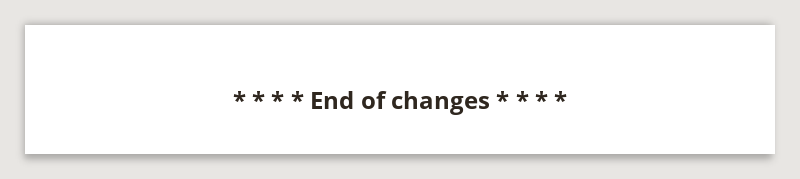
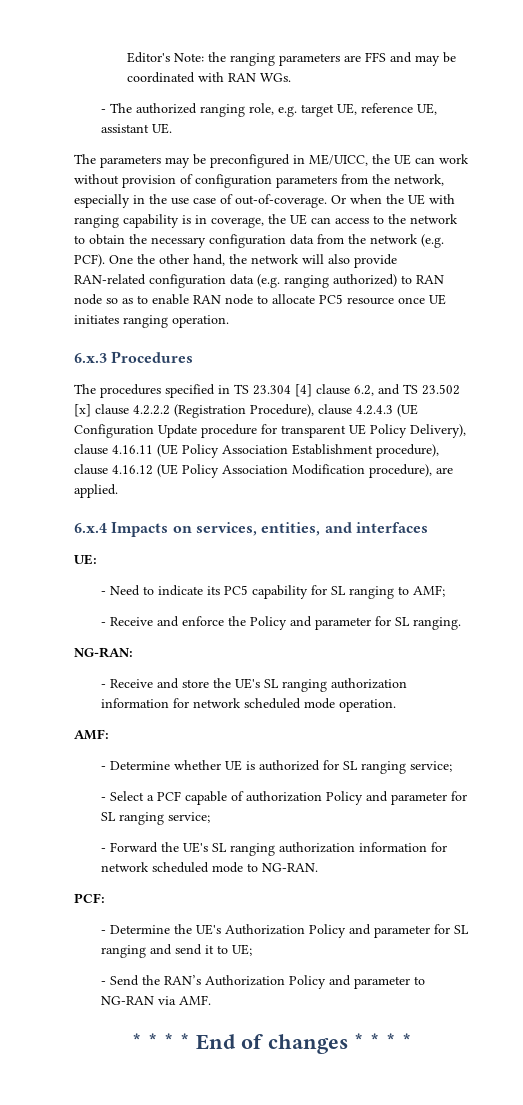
(232, 100) none -> [127,52,457,66] [127,72,292,83] [100,103,437,117] [100,123,172,134] [74,154,469,168] [74,174,444,188] [74,194,455,208] [74,214,458,228] [74,234,444,248] [74,254,397,268] [74,274,444,288] [74,294,446,305] [74,315,229,328] [74,351,194,363] [74,384,460,398] [74,404,418,418] [74,424,466,438] [74,444,439,458] [74,464,453,478] [74,484,118,498] [74,522,428,537] [74,554,97,565] [100,585,445,599] [100,616,461,630] [74,647,133,658] [100,678,407,692] [100,698,396,712] [74,729,109,740] [100,760,452,774] [100,791,467,805] [100,812,210,825] [100,842,447,856] [100,862,318,873] [74,893,105,903] [100,924,469,938] [100,944,252,958] [100,975,425,989] [100,995,211,1005] Editor's Note: the ranging parameters are FFS and may be coordinated with RAN WGs. // - The authorized ranging role, e.g. target UE, reference UE, assistant UE. // The parameters may be preconfigured in ME/UICC, the UE can work without provision of configuration parameters from the network, especially in the use case of out-of-coverage. Or when the UE with ranging capability is in coverage, the UE can access to the network to obtain the necessary configuration data from the network (e.g. PCF). One the other hand, the network will also provide RAN-related configuration data (e.g. ranging authorized) to RAN node so as to enable RAN node to allocate PC5 resource once UE initiates ranging operation. // 6.x.3 Procedures // The procedures specified in TS 23.304 [4] clause 6.2, and TS 23.502 [x] clause 4.2.2.2 (Registration Procedure), clause 4.2.4.3 (UE Configuration Update procedure for transparent UE Policy Delivery), clause 4.16.11 (UE Policy Association Establishment procedure), clause 4.16.12 (UE Policy Association Modification procedure), are applied. // 6.x.4 Impacts on services, entities, and interfaces // UE: // - Need to indicate its PC5 capability for SL ranging to AMF; // - Receive and enforce the Policy and parameter for SL ranging. // NG-RAN: // - Receive and store the UE's SL ranging authorization information for network scheduled mode operation. // AMF: // - Determine whether UE is authorized for SL ranging service; // - Select a PCF capable of authorization Policy and parameter for SL ranging service; // - Forward the UE's SL ranging authorization information for network scheduled mode to NG-RAN. // PCF: // - Determine the UE's Authorization Policy and parameter for SL ranging and send it to UE; // - Send the RAN’s Authorization Policy and parameter to NG-RAN via AMF. //

